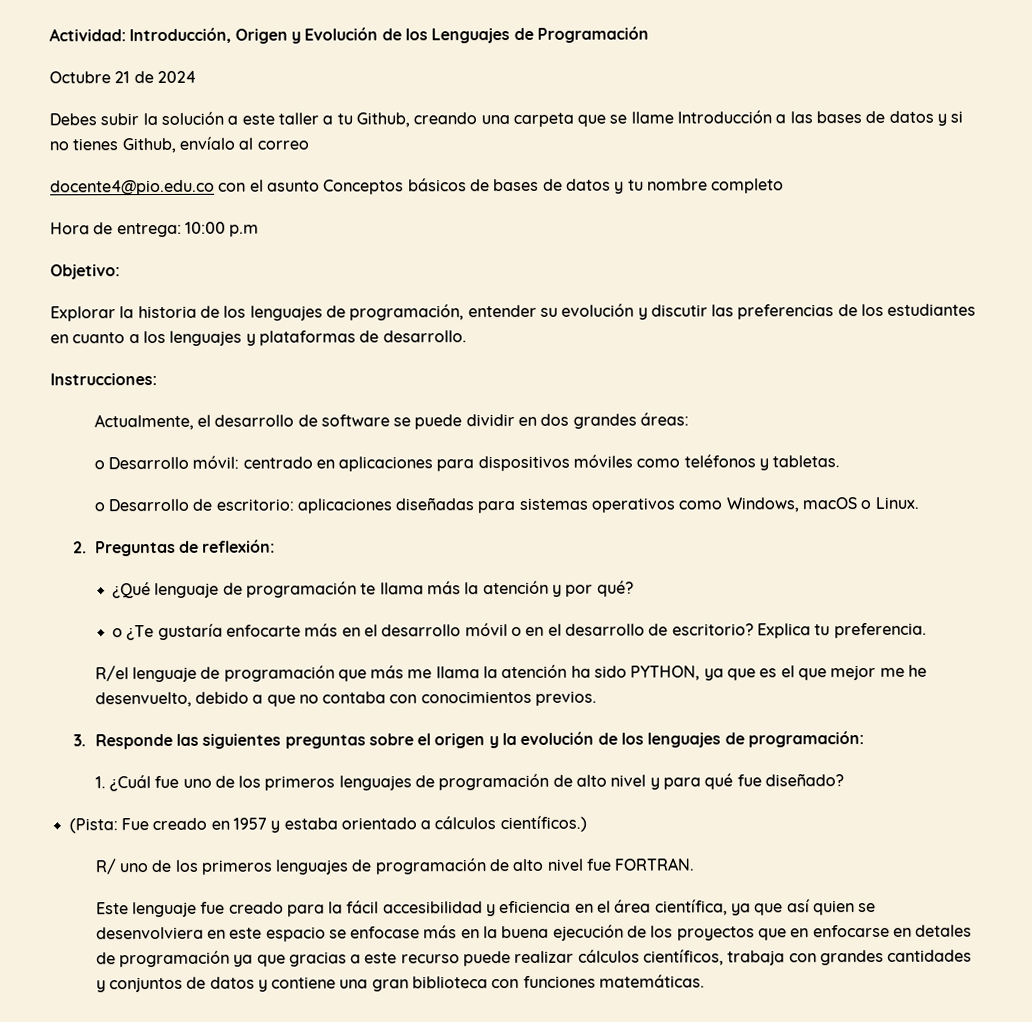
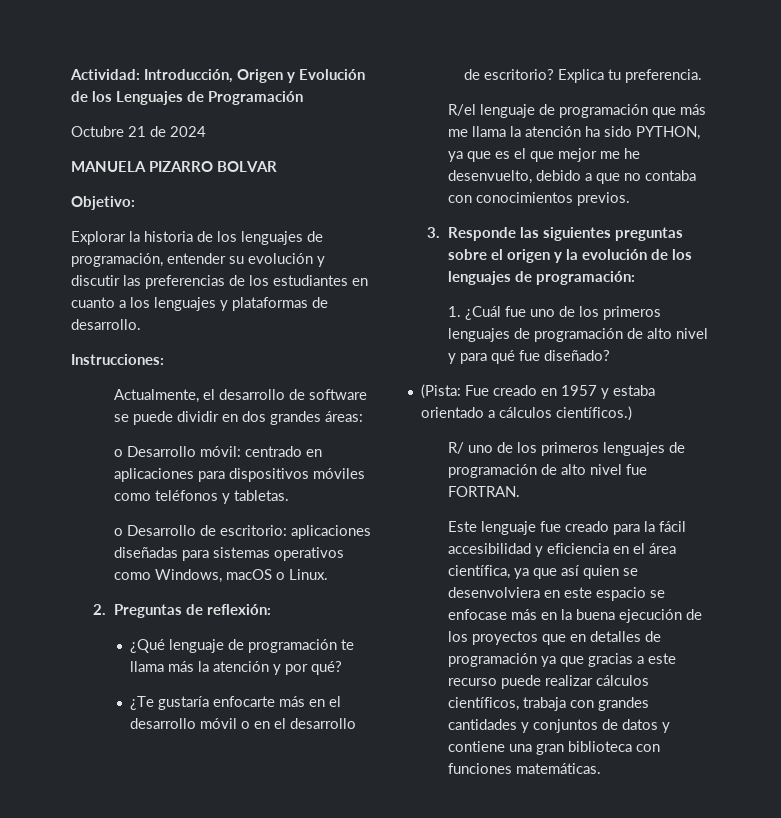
[49,110,964,128] [49,136,309,154] [50,178,785,196] [50,221,260,238] Debes subir la solución a este taller a tu Github, creando una carpeta que se llame Introducción a las bases de datos y si no tienes Github, envíalo al correo // docente4@pio.edu.co con el asunto Conceptos básicos de bases de datos y tu nombre completo // Hora de entrega: 10:00 p.m -> [71,161,277,172] MANUELA PIZARRO BOLVAR
[112,628,124,638] o -> (343, 668) none
[812,924,973,938] enfocarse en detales -> [590,631,642,642] detalles

